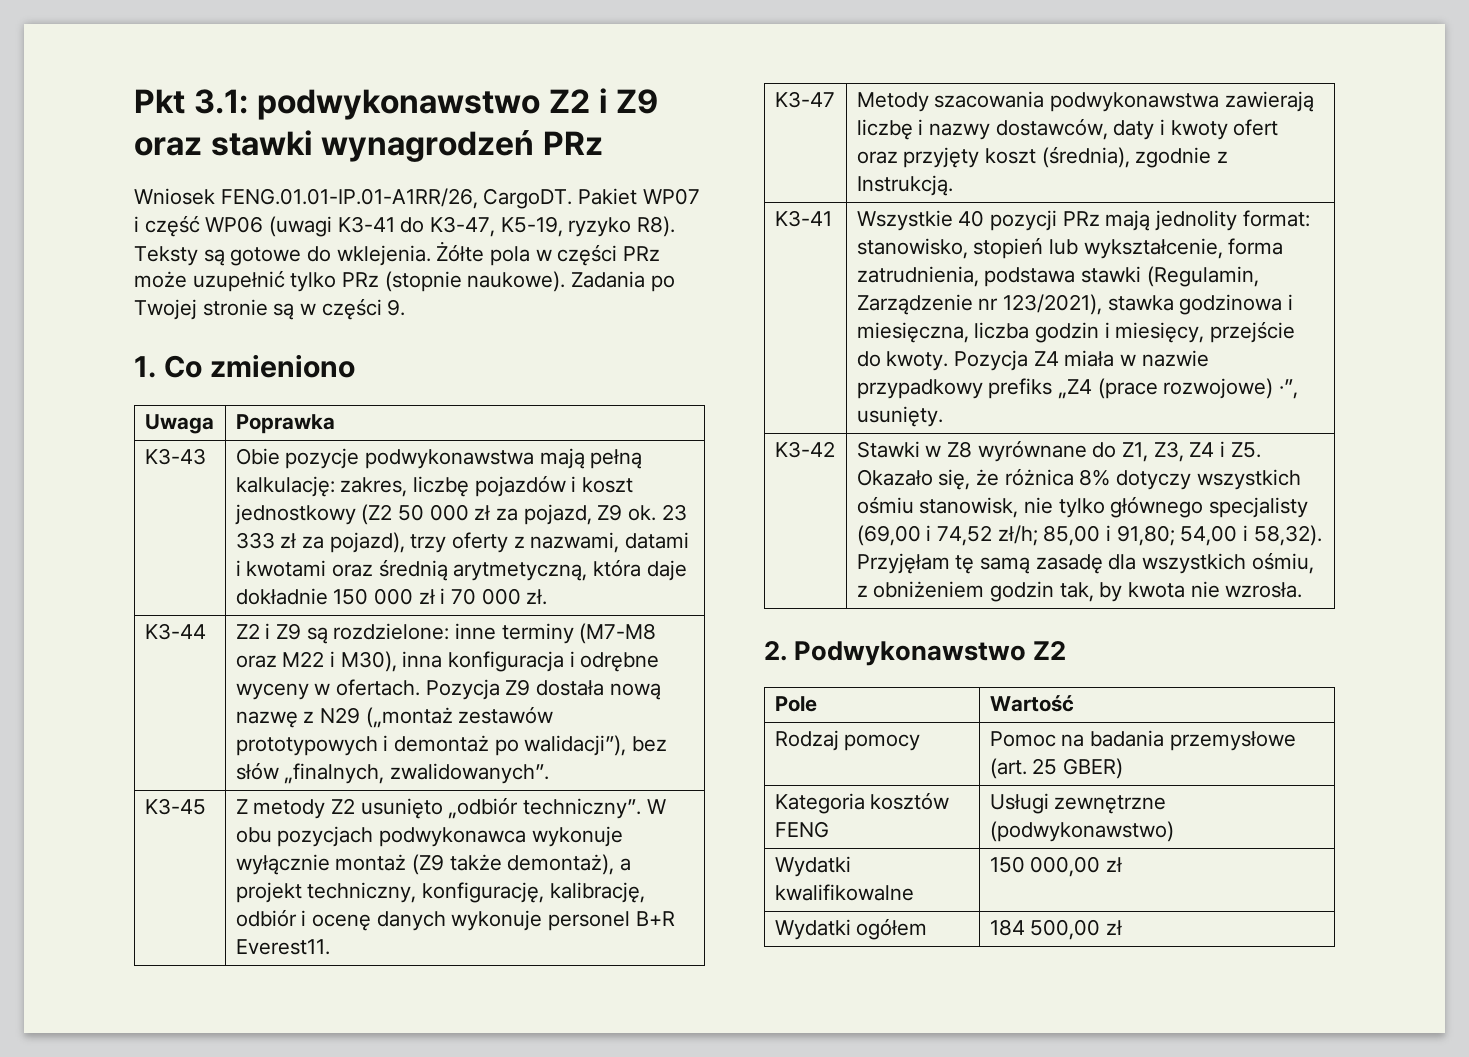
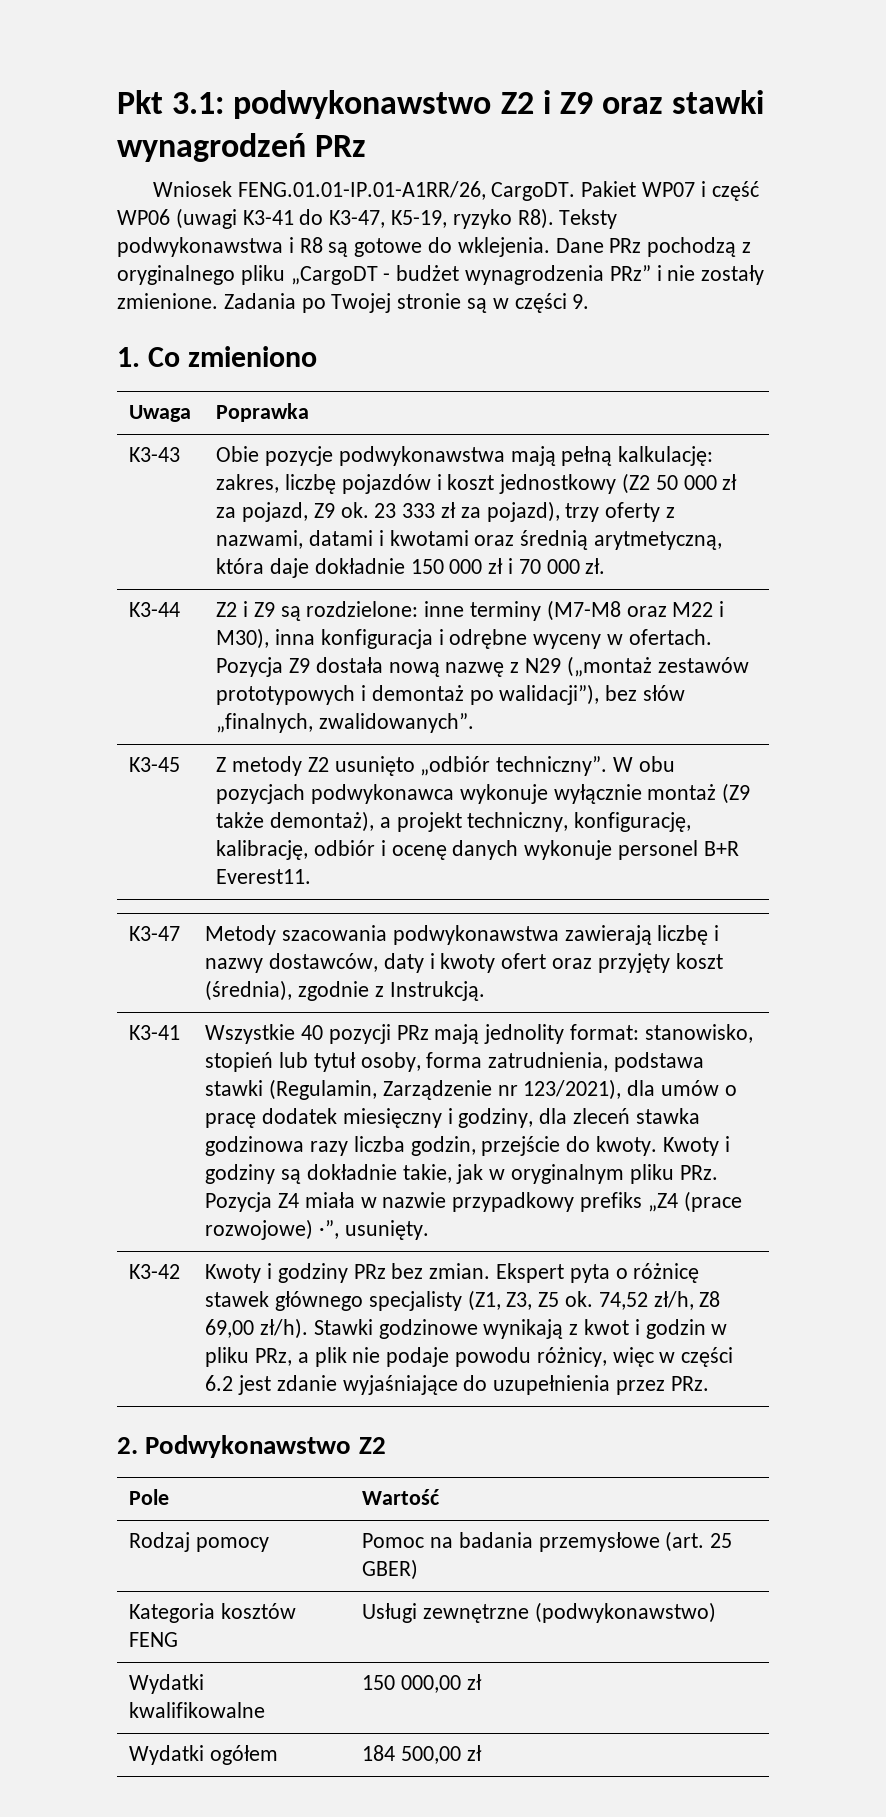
(198, 256) none -> [117,237,323,257] podwykonawstwa i R8
[436,241,661,266] [134,270,566,292] Żółte pola w części PRz może uzupełnić tylko PRz (stopnie naukowe). -> [555,237,752,257] [117,265,765,285] [117,293,218,309] Dane PRz pochodzą z oryginalnego pliku „CargoDT - budżet wynagrodzenia PRz” i nie zostały zmienione.
[1083,238,1223,259] wykształcenie, -> [313,1052,421,1072] tytuł osoby,
[1107,294,1294,315] [856,321,1296,343] [856,351,949,371] stawka godzinowa i miesięczna, liczba godzin i miesięcy, przejście do kwoty. -> [627,1080,737,1096] [205,1108,700,1128] [205,1136,730,1156] [205,1164,718,1184] dla umów o pracę dodatek miesięczny i godziny, dla zleceń stawka godzinowa razy liczba godzin, przejście do kwoty. Kwoty i godziny są dokładnie takie, jak w oryginalnym pliku PRz.
[856,440,1261,462] [856,468,1301,490] [856,496,1309,518] [856,525,1322,546] [856,552,1314,574] [856,581,1303,602] Stawki w Z8 wyrównane do Z1, Z3, Z4 i Z5. Okazało się, że różnica 8% dotyczy wszystkich ośmiu stanowisk, nie tylko głównego specjalisty (69,00 i 74,52 zł/h; 85,00 i 91,80; 54,00 i 58,32). Przyjęłam tę samą zasadę dla wszystkich ośmiu, z obniżeniem godzin tak, by kwota nie wzrosła. -> [205,1263,700,1283] [205,1290,721,1311] [205,1318,728,1339] [205,1347,734,1367] [205,1375,709,1395] Kwoty i godziny PRz bez zmian. Ekspert pyta o różnicę stawek głównego specjalisty (Z1, Z3, Z5 ok. 74,52 zł/h, Z8 69,00 zł/h). Stawki godzinowe wynikają z kwot i godzin w pliku PRz, a plik nie podaje powodu różnicy, więc w części 6.2 jest zdanie wyjaśniające do uzupełnienia przez PRz.

